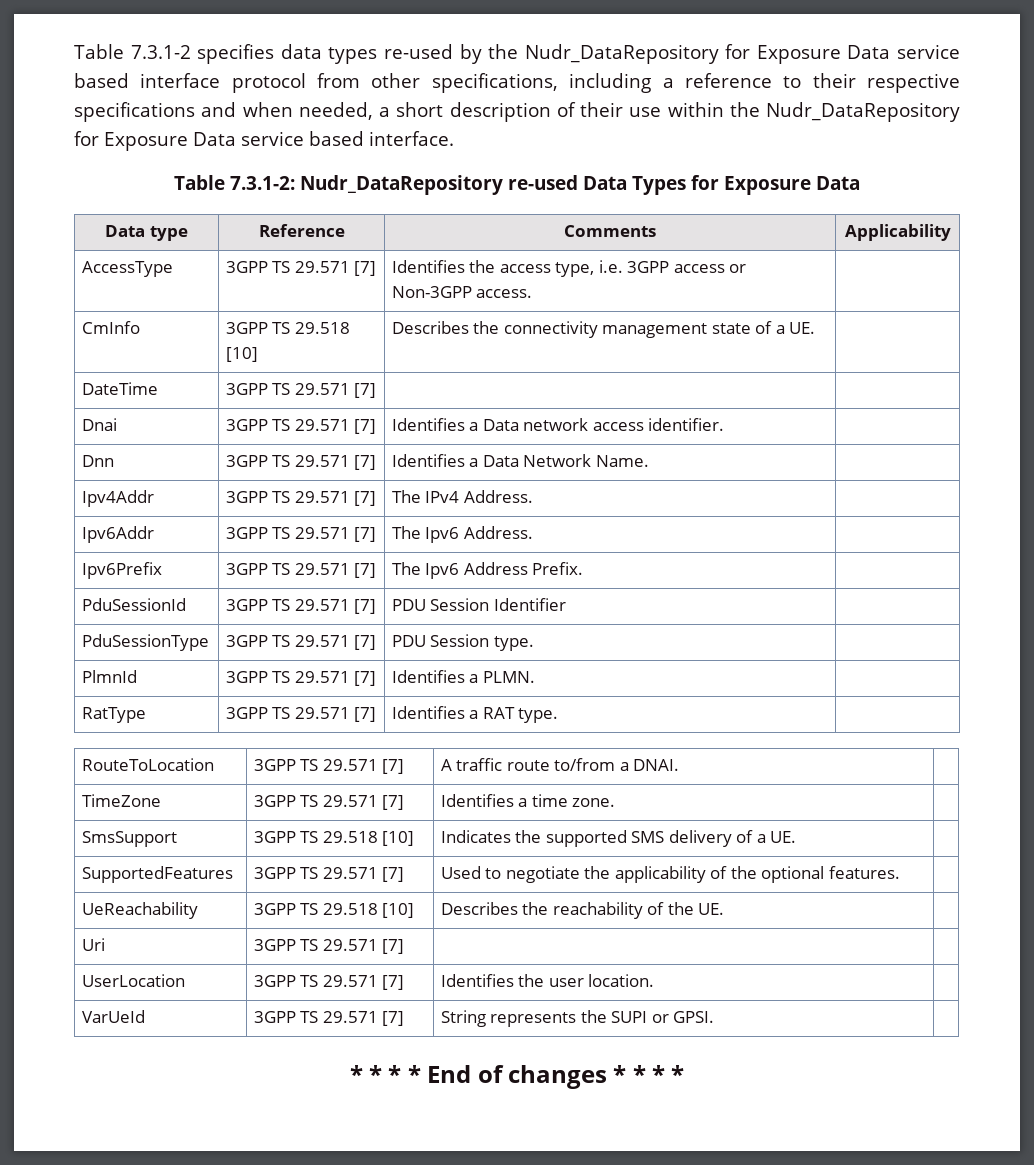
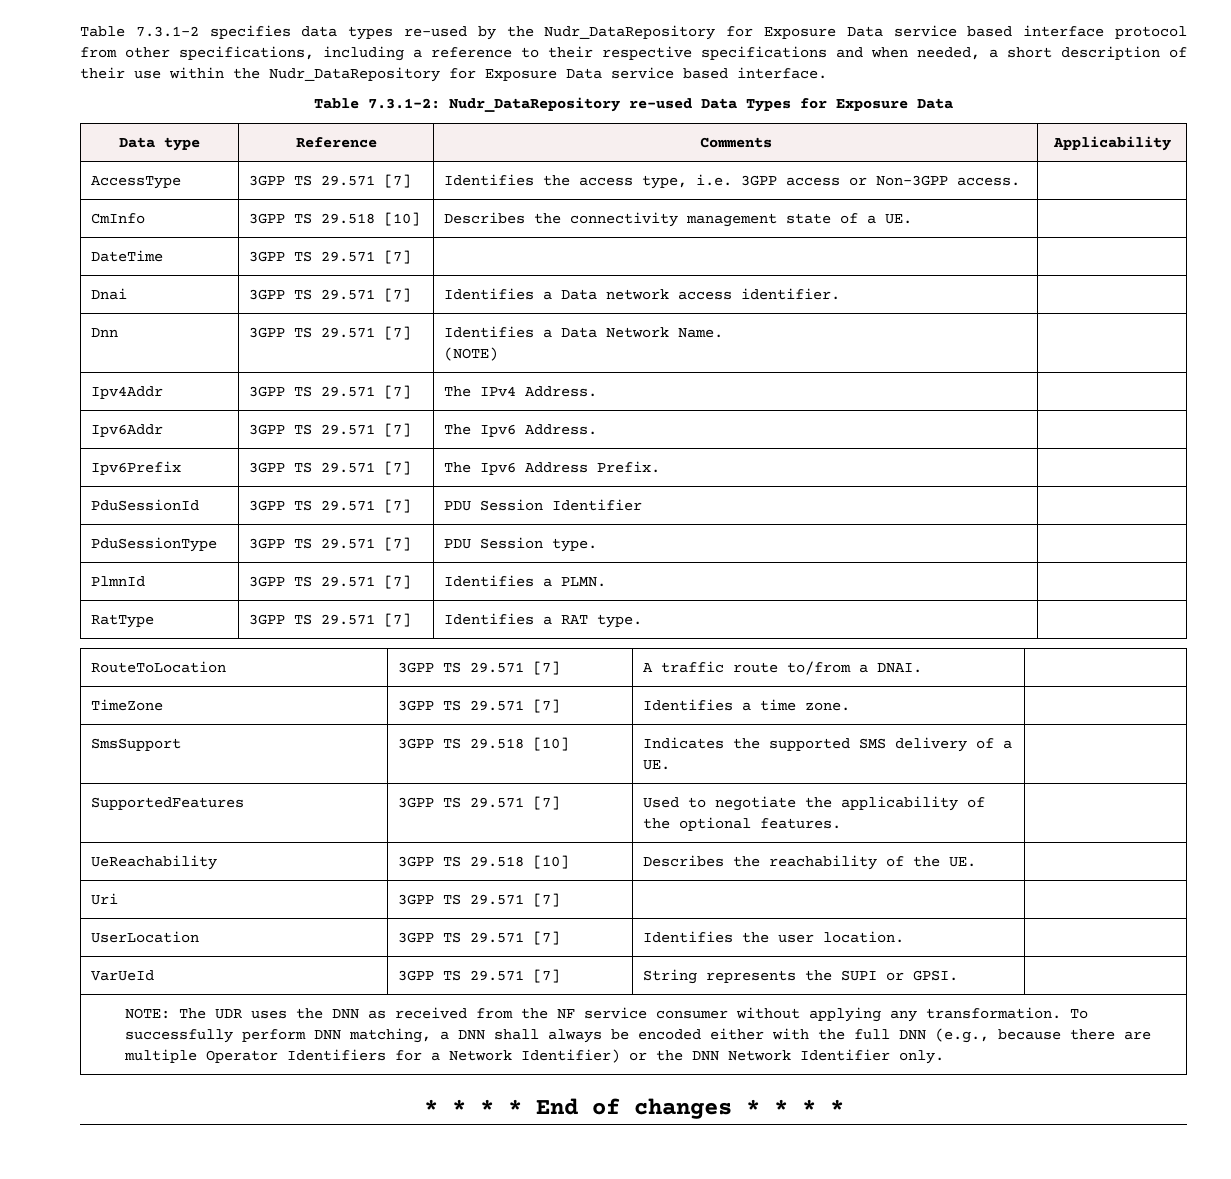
(649, 461) none -> [443,347,498,361] // (NOTE)
(715, 1017) none -> [125,1007,1089,1022] [125,1028,1152,1043] [124,1049,945,1064] // NOTE: The UDR uses the DNN as received from the NF service consumer without applying any transformation. To successfully perform DNN matching, a DNN shall always be encoded either with the full DNN (e.g., because there are multiple Operator Identifiers for a Network Identifier) or the DNN Network Identifier only.

